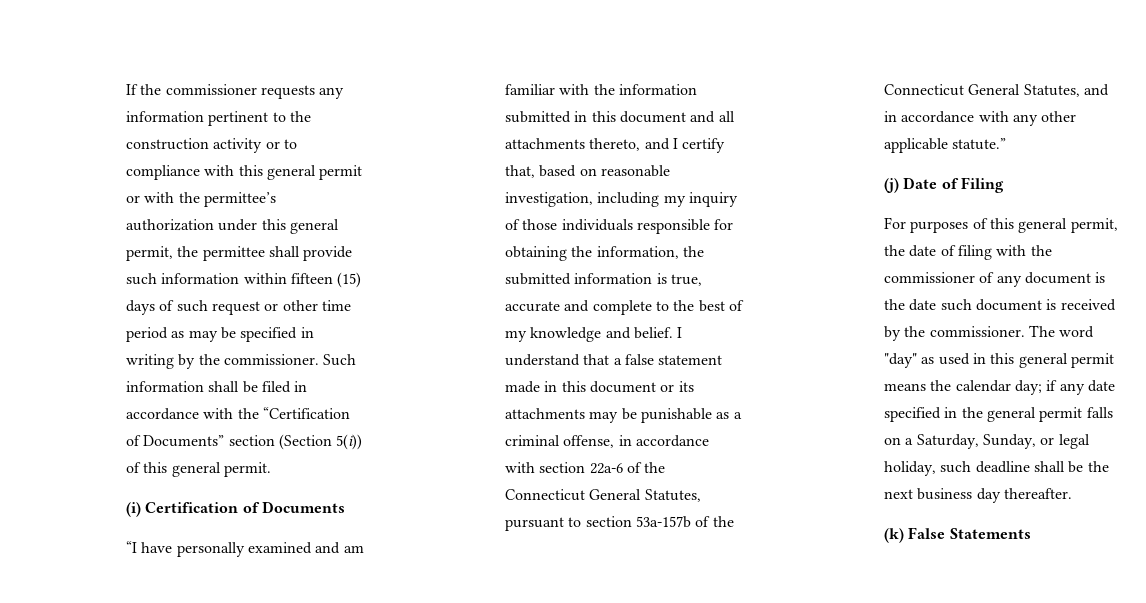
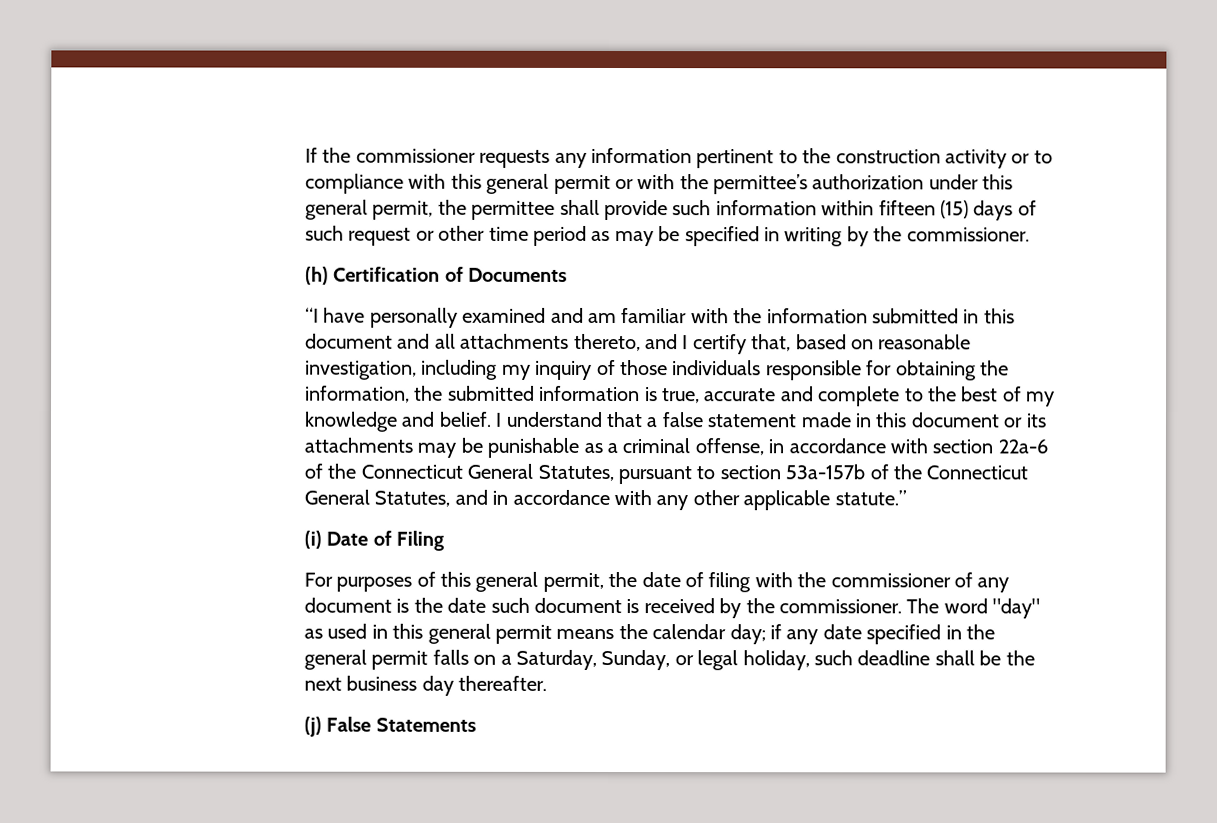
[323,354,357,366] [126,381,308,393] [126,407,350,420] [126,434,363,450] [126,462,271,477] [126,502,141,517] Such information shall be filed in accordance with the “Certification of Documents” section (Section 5(i)) of this general permit. // (i) -> [304,266,329,285] // (h)
[884,178,899,193] (j) -> [303,530,322,549] (i)
[884,528,904,543] (k) -> [303,716,322,737] (j)

